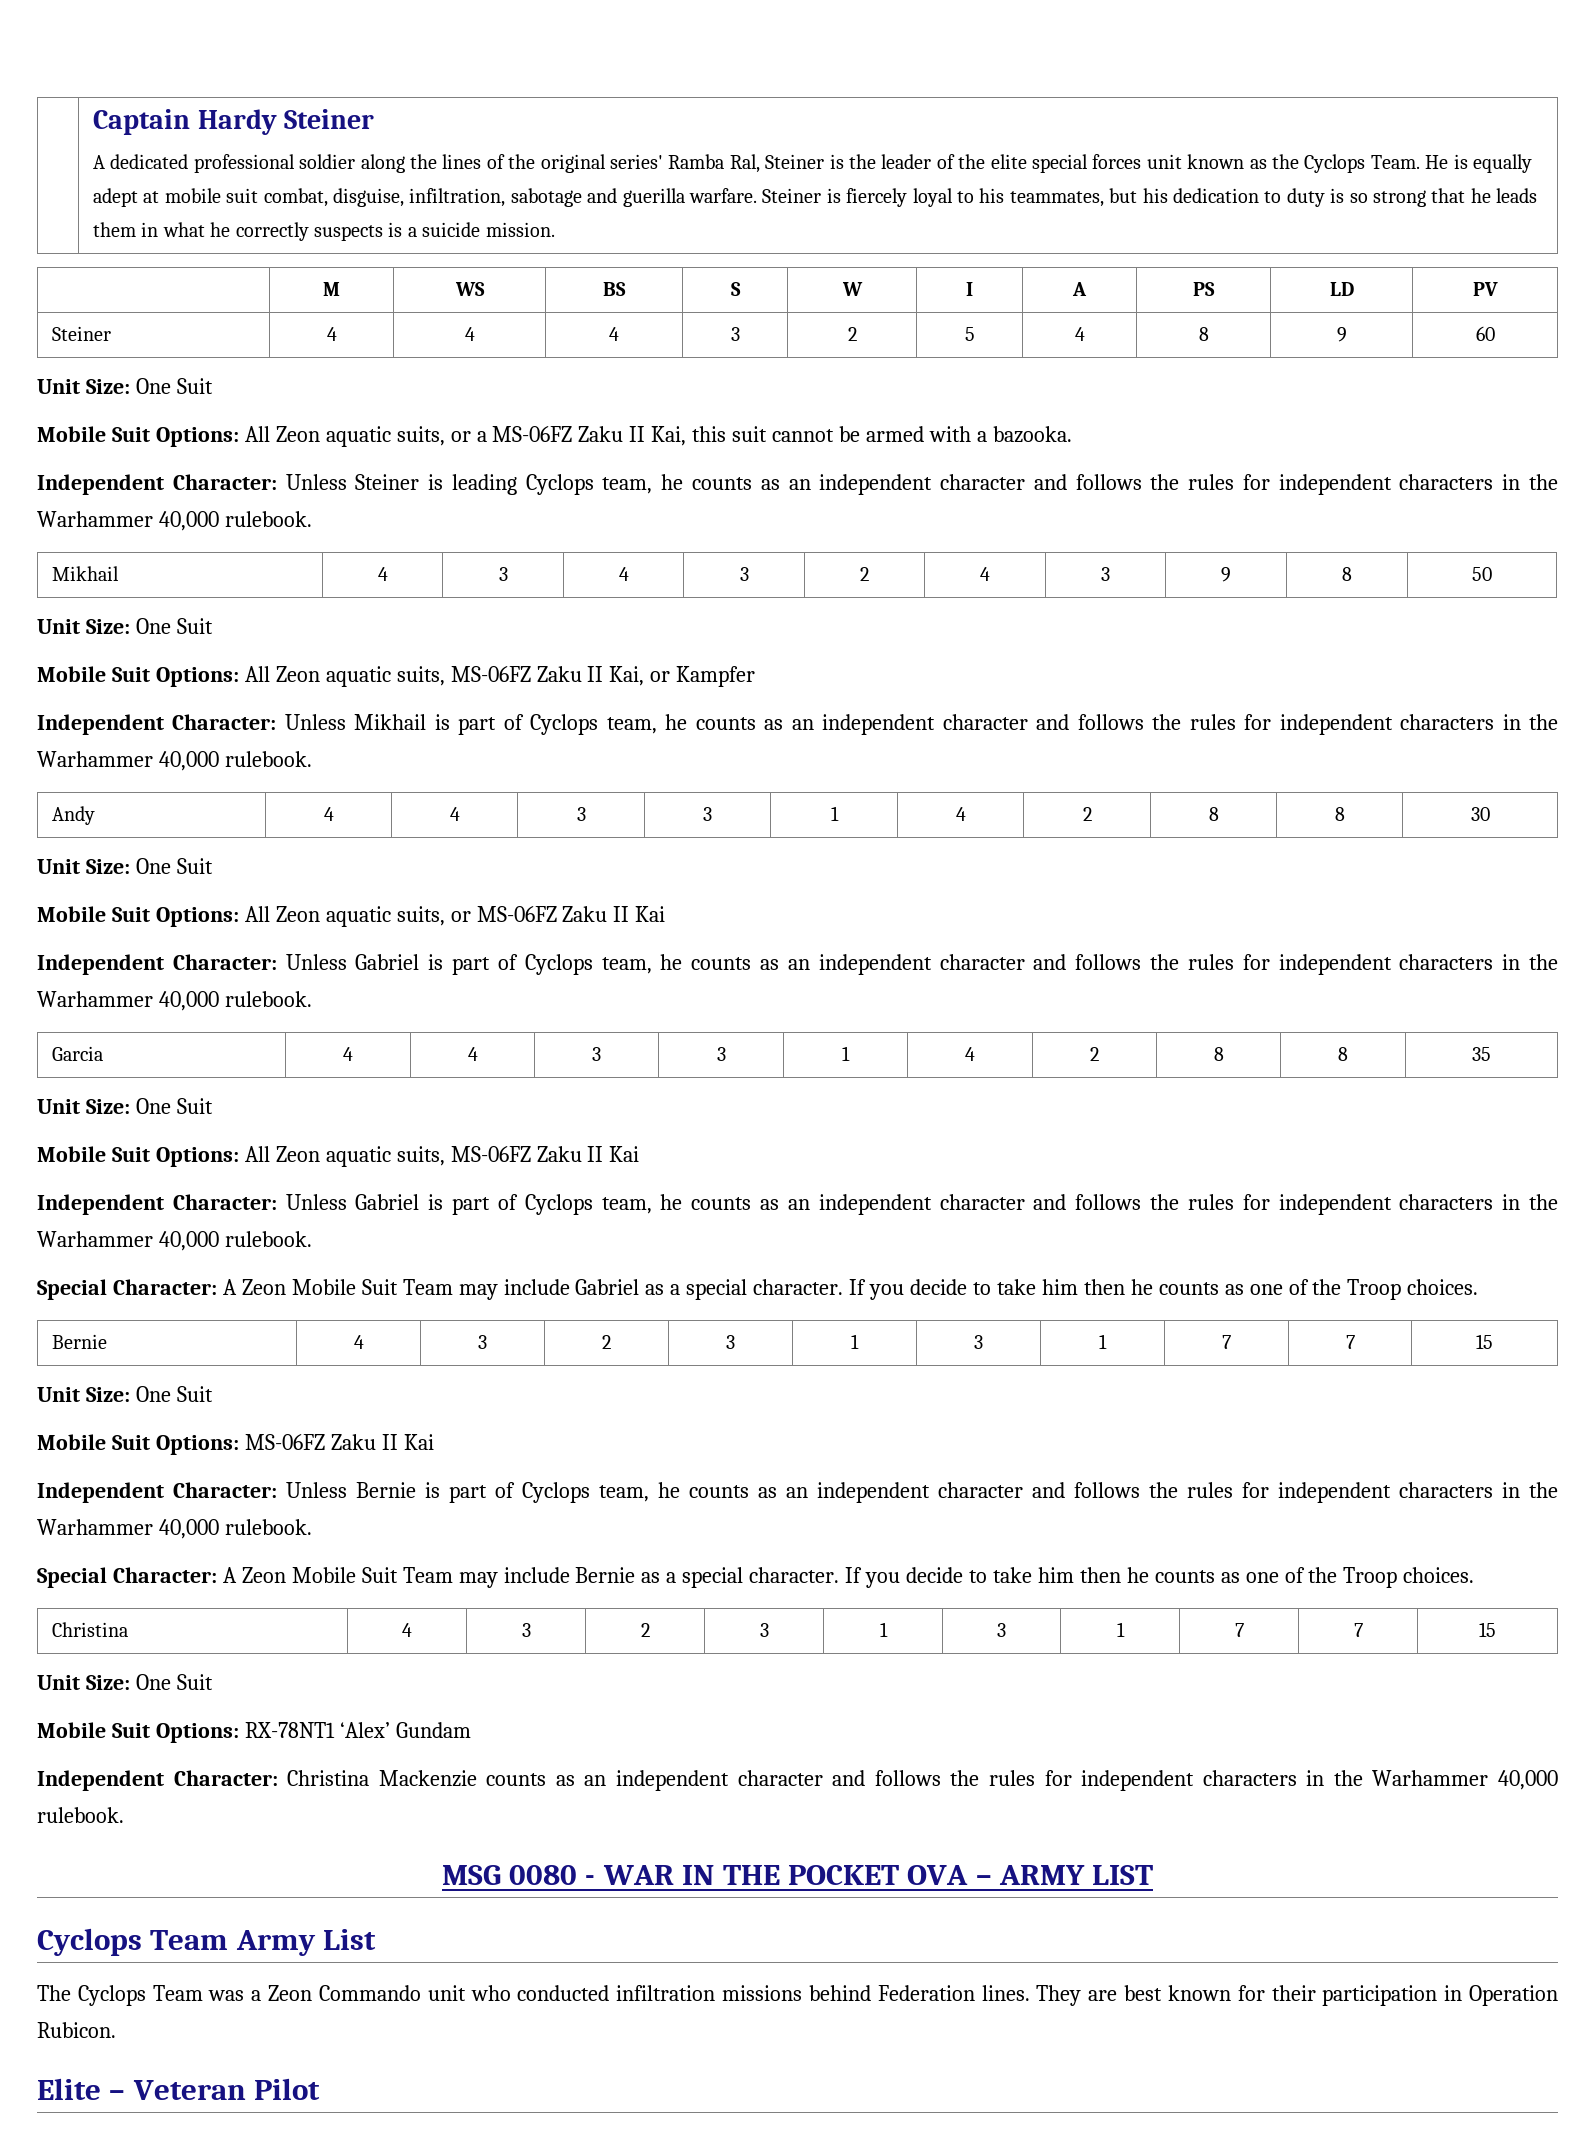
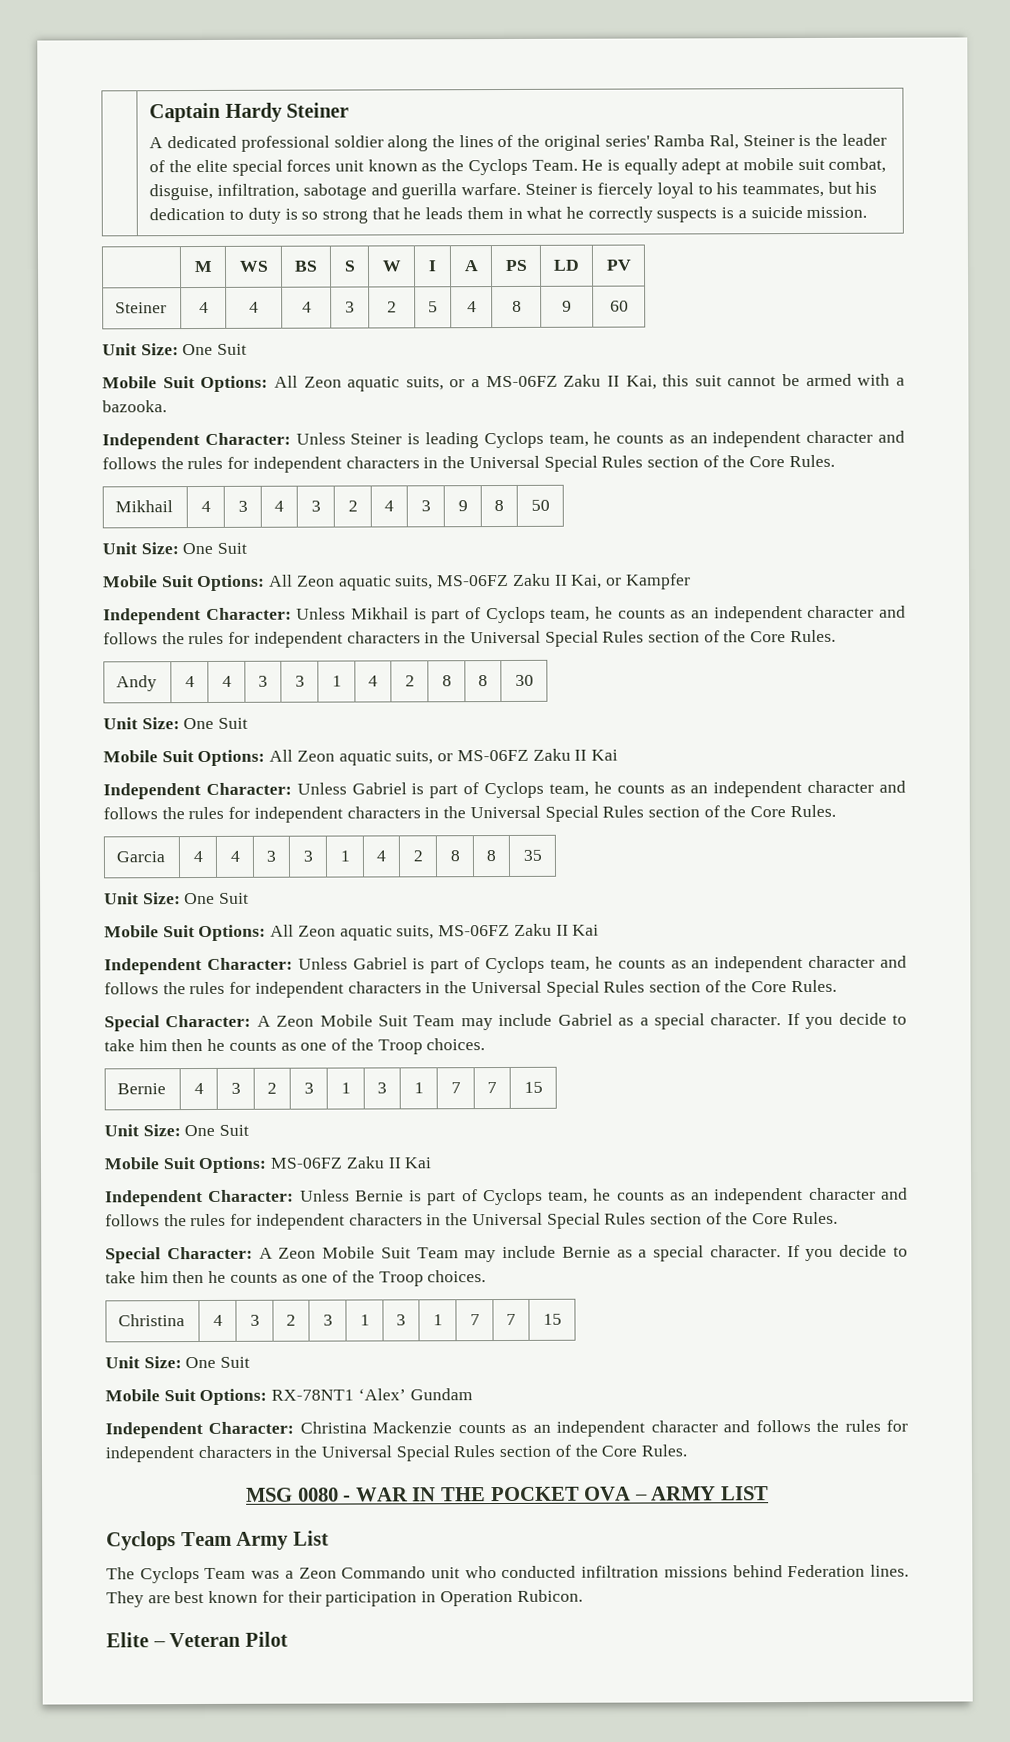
[37,511,312,531] Warhammer 40,000 rulebook. -> [468,454,835,472] Universal Special Rules section of the Core Rules.
[37,751,312,771] Warhammer 40,000 rulebook. -> [469,629,836,647] Universal Special Rules section of the Core Rules.
[37,991,312,1011] Warhammer 40,000 rulebook. -> [469,804,836,822] Universal Special Rules section of the Core Rules.
[37,1231,312,1251] Warhammer 40,000 rulebook. -> [470,979,837,997] Universal Special Rules section of the Core Rules.
[37,1519,312,1539] Warhammer 40,000 rulebook. -> [471,1211,838,1229] Universal Special Rules section of the Core Rules.
[1372,1770,1558,1790] [37,1807,124,1823] Warhammer 40,000 rulebook. -> [320,1444,687,1462] Universal Special Rules section of the Core Rules.

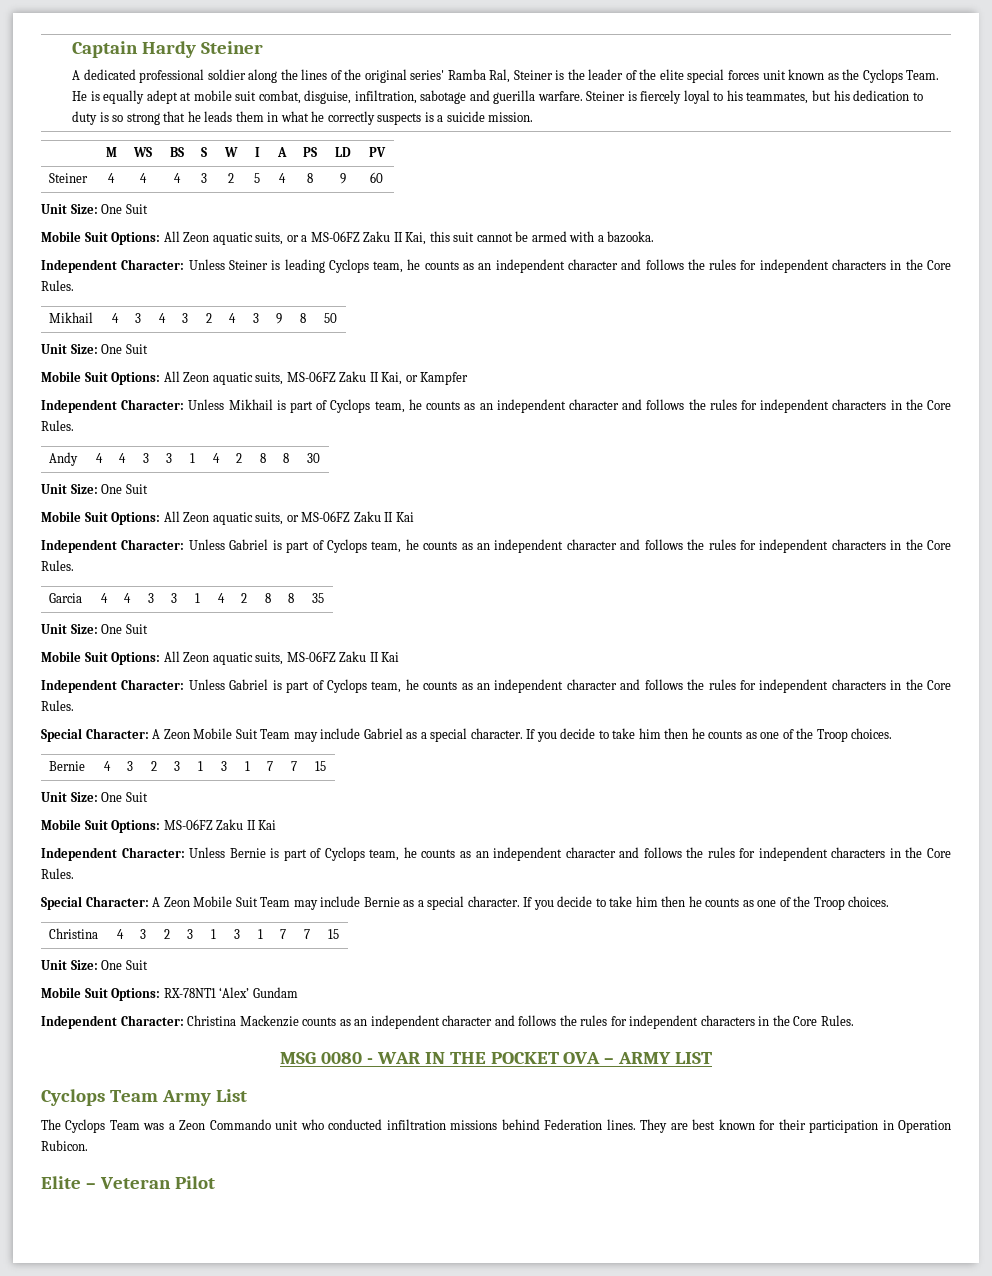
[468,455,746,472] Universal Special Rules section of the -> (923, 264) none
[469,630,747,647] Universal Special Rules section of the -> (923, 404) none
[469,805,747,822] Universal Special Rules section of the -> (923, 544) none
[470,980,748,997] Universal Special Rules section of the -> (923, 684) none
[471,1212,749,1229] Universal Special Rules section of the -> (923, 852) none
[320,1444,598,1462] Universal Special Rules section of the -> (790, 1020) none

